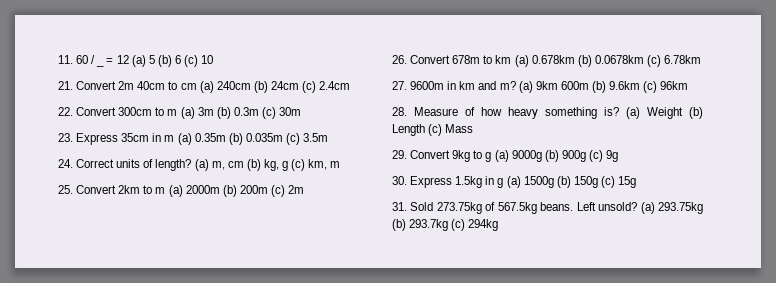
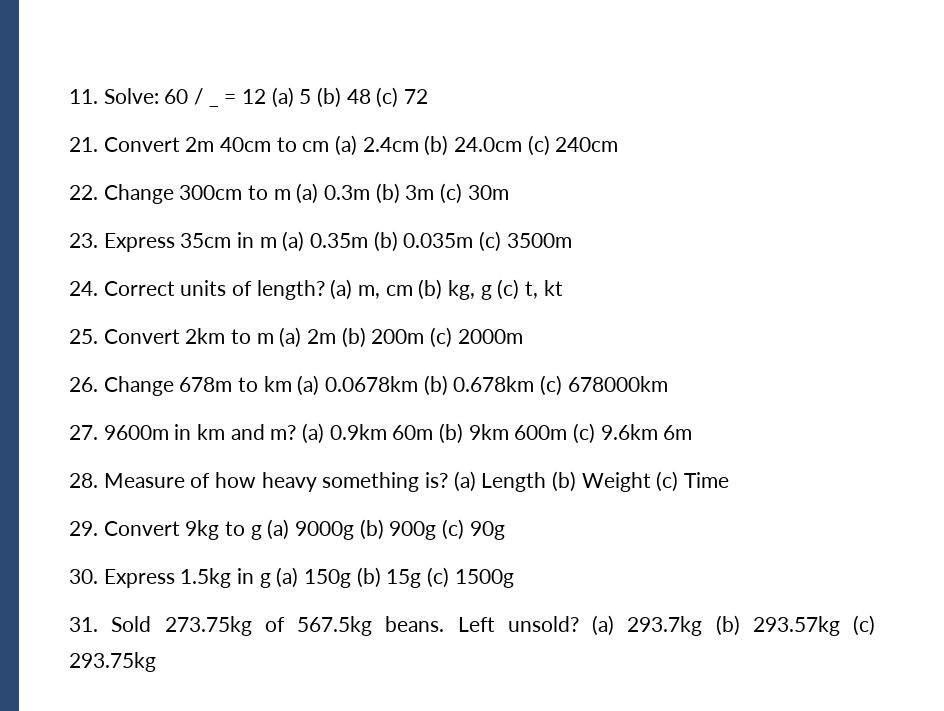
(73, 59) none -> [103,88,159,104] Solve:
[174,55,214,67] 6 (c) 10 -> [346,87,429,108] 48 (c) 72
[216,81,351,93] 240cm (b) 24cm (c) 2.4cm -> [362,135,619,156] 2.4cm (b) 24.0cm (c) 240cm
[76,107,117,116] Convert -> [103,184,174,204] Change
[197,107,259,119] 3m (b) 0.3m -> [324,183,435,204] 0.3m (b) 3m
[303,133,329,142] 3.5m -> [506,233,572,248] 3500m
[308,159,341,170] km, m -> [525,280,563,299] t, kt
[185,185,220,194] 2000m -> [307,329,337,344] 2m
[288,185,305,194] 2m -> [457,329,523,344] 2000m
[410,55,451,64] Convert -> [103,376,174,396] Change
[531,55,702,67] 0.678km (b) 0.0678km (c) 6.78km -> [325,375,668,396] 0.0678km (b) 0.678km (c) 678000km
[535,81,689,93] 9km 600m (b) 9.6km (c) 96km -> [329,423,693,444] 0.9km 60m (b) 9km 600m (c) 9.6km 6m
[647,107,703,119] [392,124,474,136] Weight (b) Length (c) Mass -> [481,471,730,492] Length (b) Weight (c) Time
[606,150,619,162] 9g -> [469,521,505,540] 90g
[523,176,637,188] 1500g (b) 150g (c) 15g -> [304,567,514,588] 150g (b) 15g (c) 1500g
[658,202,703,214] [392,219,499,231] 293.75kg (b) 293.7kg (c) 294kg -> [627,615,875,636] [69,652,156,672] 293.7kg (b) 293.57kg (c) 293.75kg

